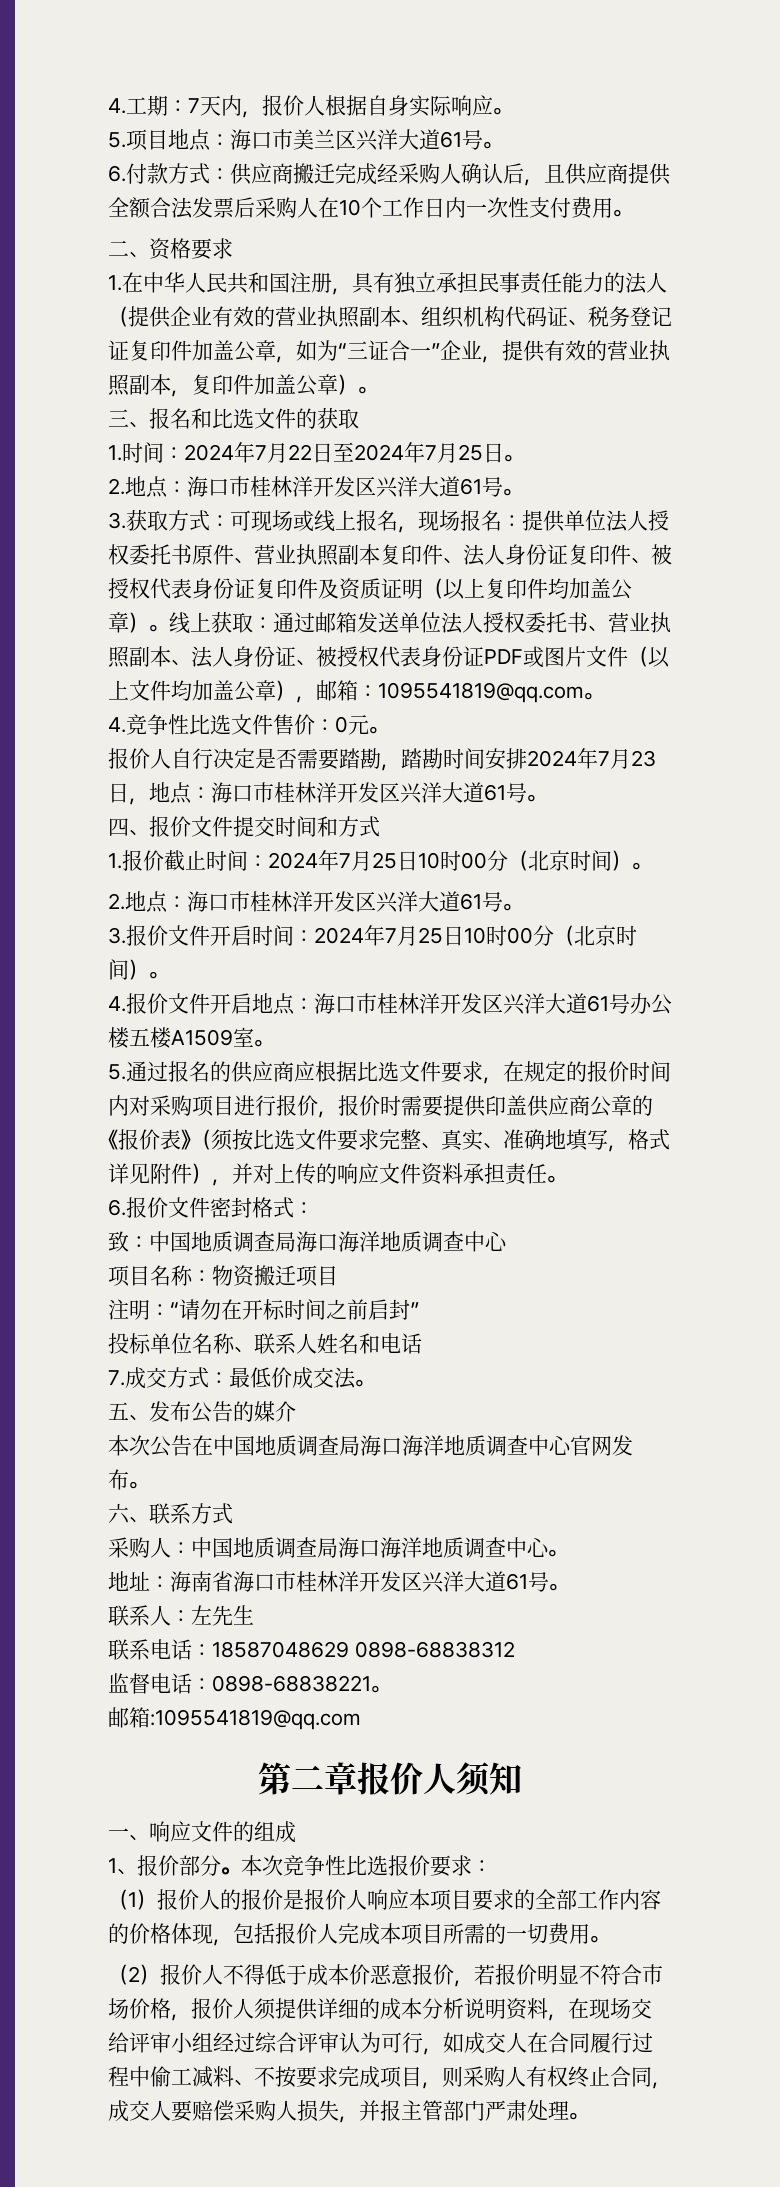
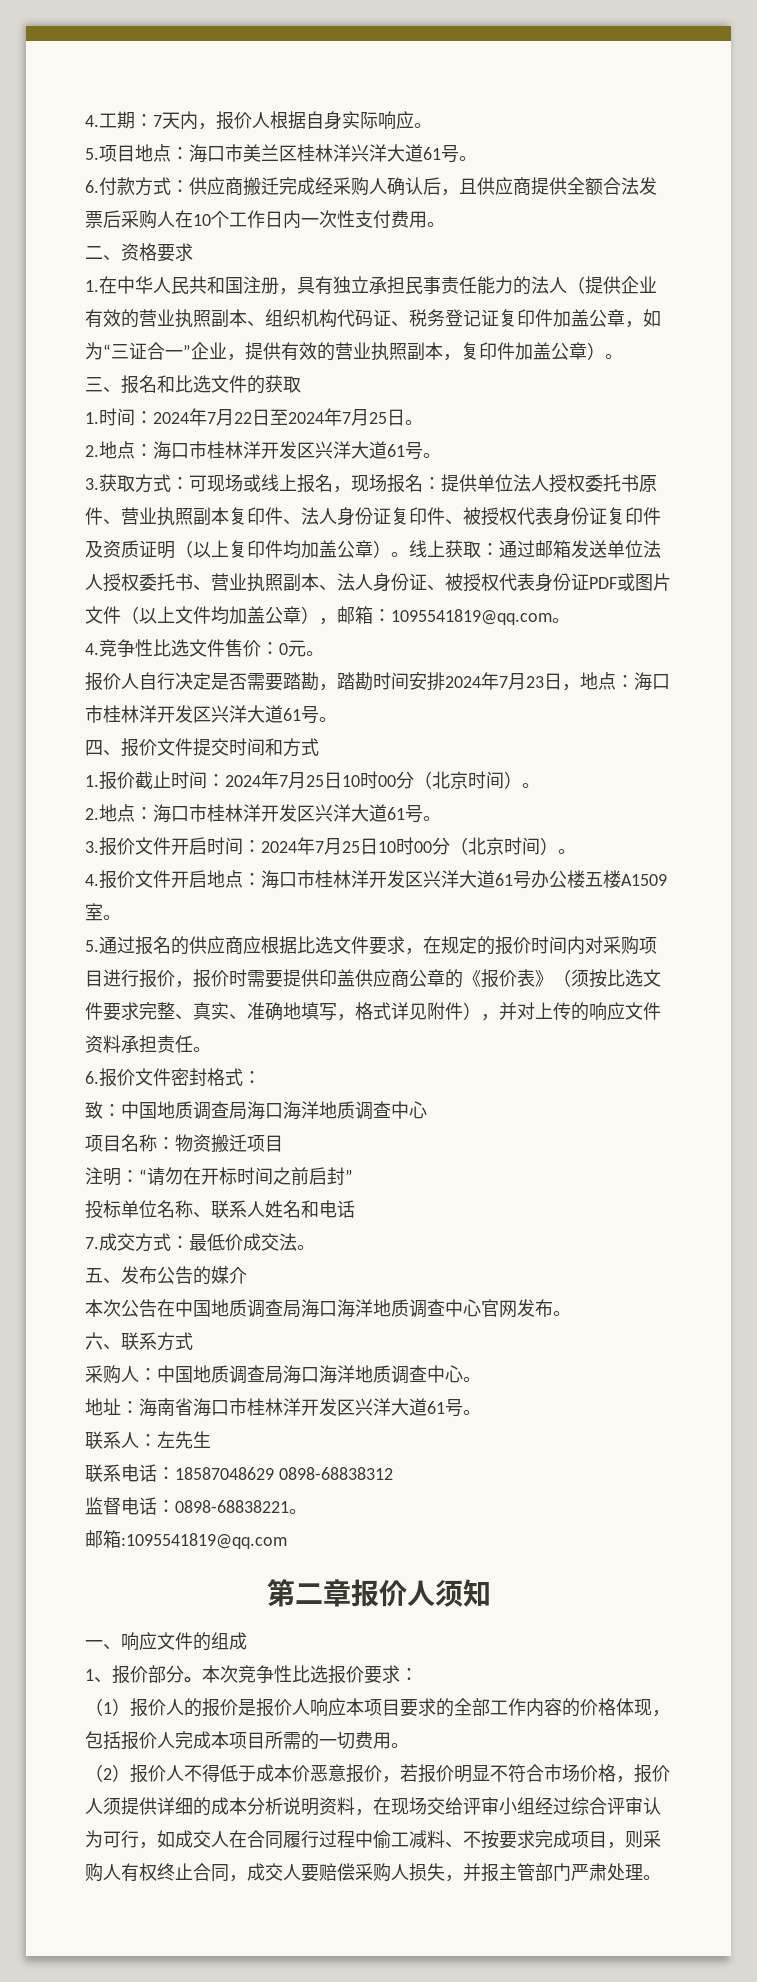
(356, 140) none -> [297,144,351,162] 桂林洋

